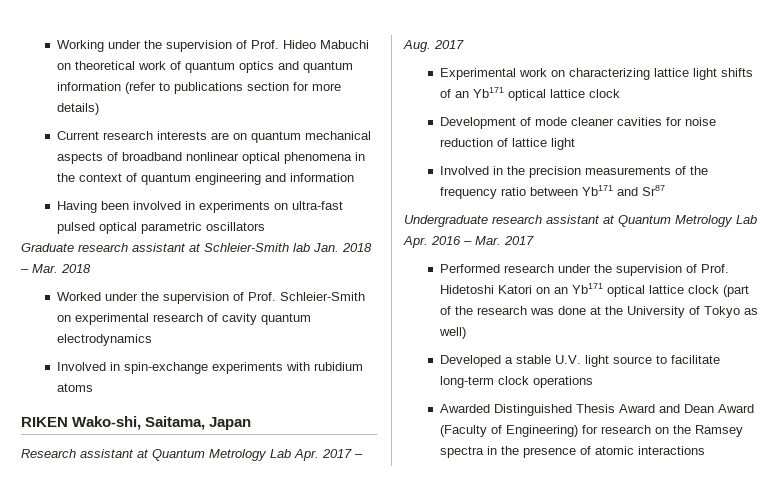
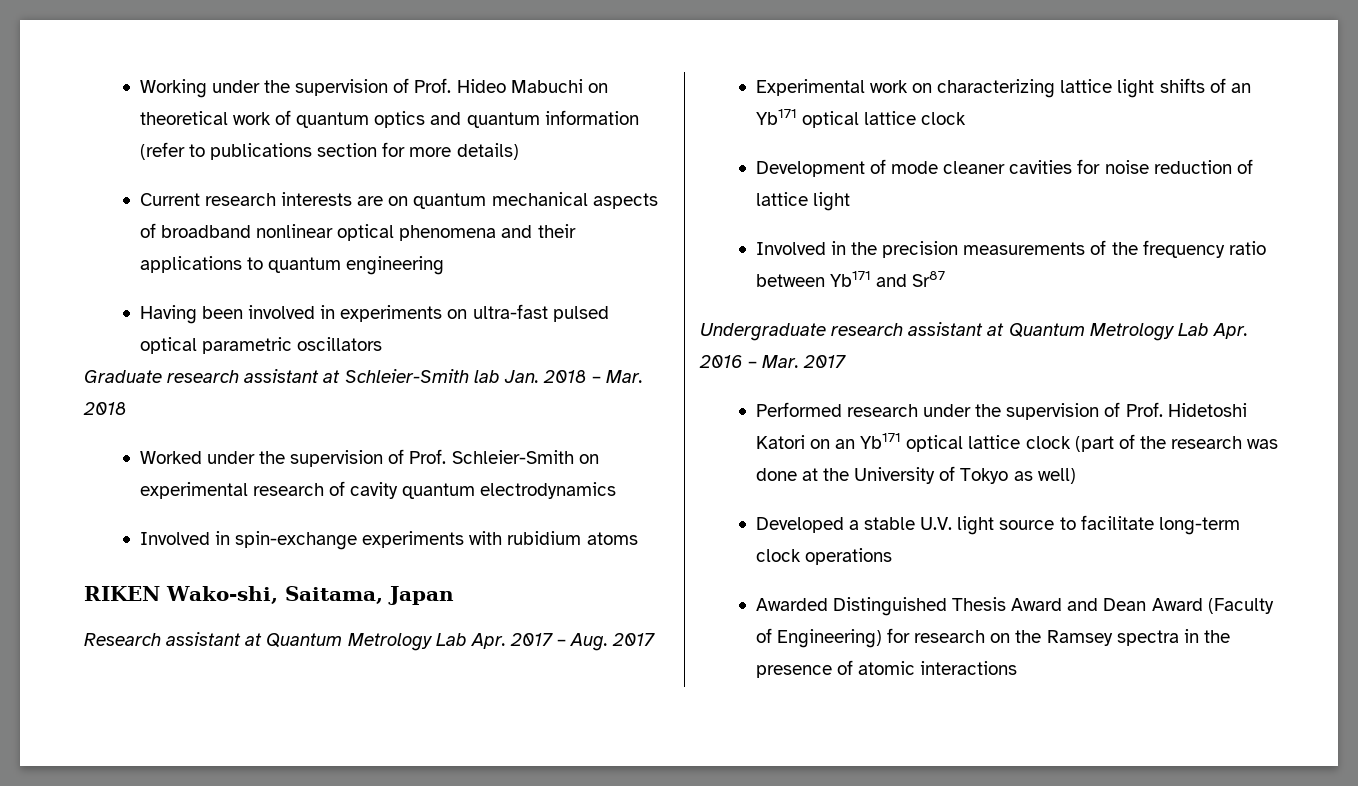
[354,152,365,161] [56,173,137,182] in the context of -> [501,224,576,238] [139,256,263,273] and their applications to
[264,173,354,182] and information -> (445, 265) none

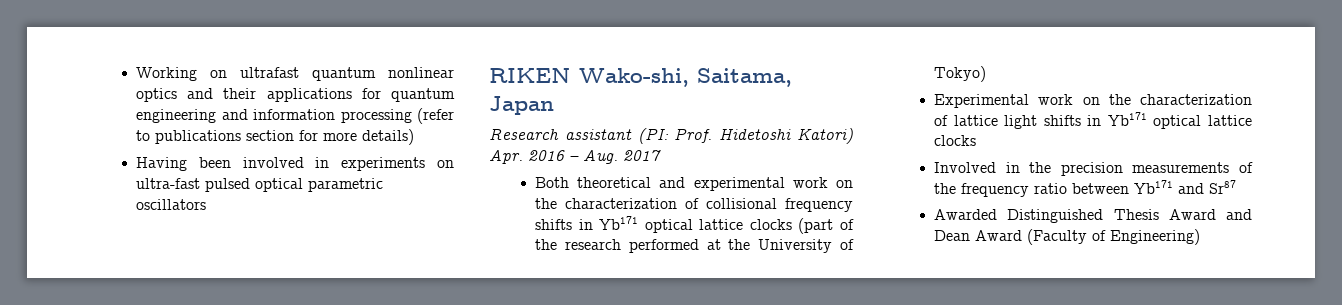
[211,78,608,96] [139,110,639,128] under the supervision of Prof. Hideo Mabuchi on theoretical work of quantum optics and quantum information -> [210,67,454,81] [136,88,455,102] [136,109,412,123] on ultrafast quantum nonlinear optics and their applications for quantum engineering and information processing
[139,192,658,209] [139,223,576,241] [139,256,445,275] // Current research interests are on quantum mechanical aspects of broadband nonlinear optical phenomena and their applications to quantum engineering -> (415, 137) none
[84,369,644,383] [83,402,127,415] [139,449,599,467] [139,481,617,499] [139,531,638,550] // Graduate research assistant at Schleier-Smith lab Jan. 2018 – Mar. 2018 // Worked under the supervision of Prof. Schleier-Smith on experimental research of cavity quantum electrodynamics // Involved in spin-exchange experiments with rubidium atoms -> (207, 204) none
[245,633,656,651] at Quantum Metrology Lab Apr. 2017 – Aug. 2017 -> [637,128,853,144] [489,150,661,164] [535,177,853,191] [535,198,853,212] [535,216,854,234] [535,239,854,253] [934,66,987,82] (PI: Prof. Hidetoshi Katori) Apr. 2016 – Aug. 2017 // Both theoretical and experimental work on the characterization of collisional frequency shifts in Yb171 optical lattice clocks (part of the research performed at the University of Tokyo)
[937,79,1056,98] characterizing -> [1108,94,1252,105] [934,115,949,126] the characterization of
[1209,78,1251,93] [755,109,967,128] [755,159,1253,177] [755,192,850,211] of an Yb171 optical lattice clock // Development of mode cleaner cavities for noise reduction of lattice light -> [1087,112,1252,129] [934,135,977,146] in Yb171 optical lattice clocks
[700,322,1248,341] [699,355,847,368] [755,402,1247,420] [755,433,1279,452] [755,466,1076,484] [755,515,1240,535] [755,548,892,565] // Undergraduate research assistant at Quantum Metrology Lab Apr. 2016 – Mar. 2017 // Performed research under the supervision of Prof. Hidetoshi Katori on an Yb171 optical lattice clock (part of the research was done at the University of Tokyo as well) // Developed a stable U.V. light source to facilitate long-term clock operations -> (1237, 187) none
[887,628,1230,646] [755,660,1018,678] for research on the Ramsey spectra in the presence of atomic interactions -> (1201, 237) none

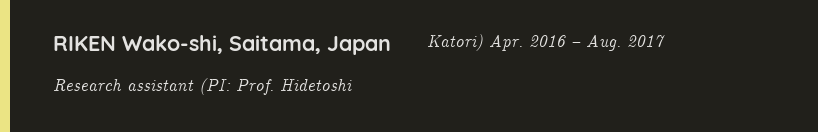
[136,67,454,81] [136,88,455,102] [136,108,454,124] [136,129,415,145] [136,157,455,171] [136,178,384,192] [136,199,207,210] Working on ultrafast quantum nonlinear optics and their applications for quantum engineering and information processing (refer to publications section for more details) // Having been involved in experiments on ultra-fast pulsed optical parametric oscillators // -> (53, 43) none
[535,177,853,191] [535,198,853,212] [535,216,854,234] [535,239,854,253] [934,66,987,82] [934,94,1252,108] [934,112,1252,129] [934,135,977,146] [934,162,1253,176] [934,180,1237,197] [934,209,1252,223] [934,229,1201,245] // Both theoretical and experimental work on the characterization of collisional frequency shifts in Yb171 optical lattice clocks (part of the research performed at the University of Tokyo) // Experimental work on the characterization of lattice light shifts in Yb171 optical lattice clocks // Involved in the precision measurements of the frequency ratio between Yb171 and Sr87 // Awarded Distinguished Thesis Award and Dean Award (Faculty of Engineering) -> (665, 41) none

